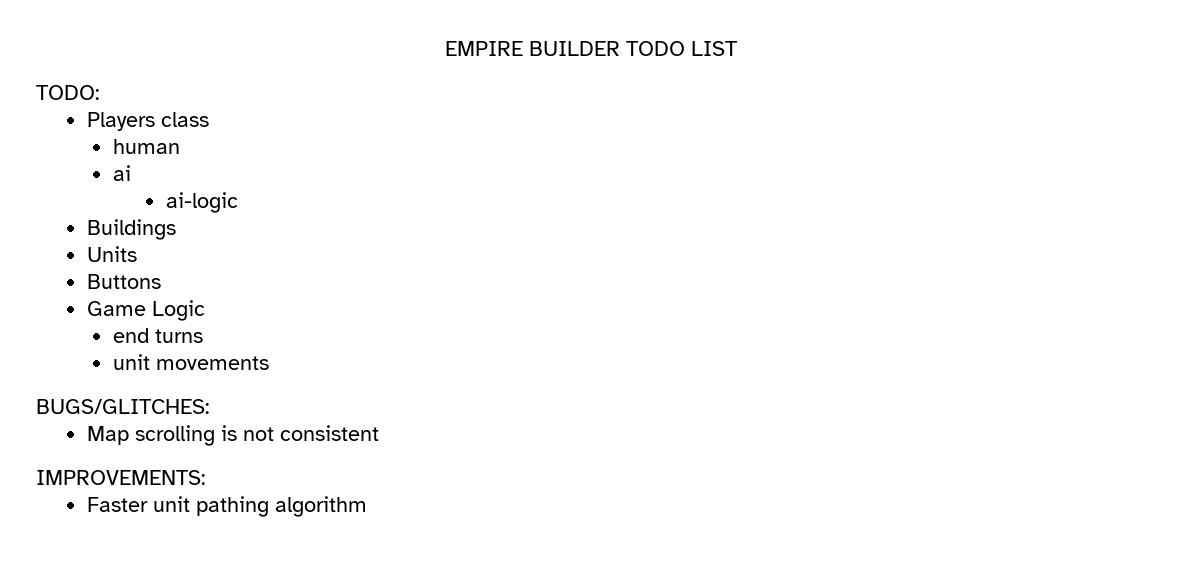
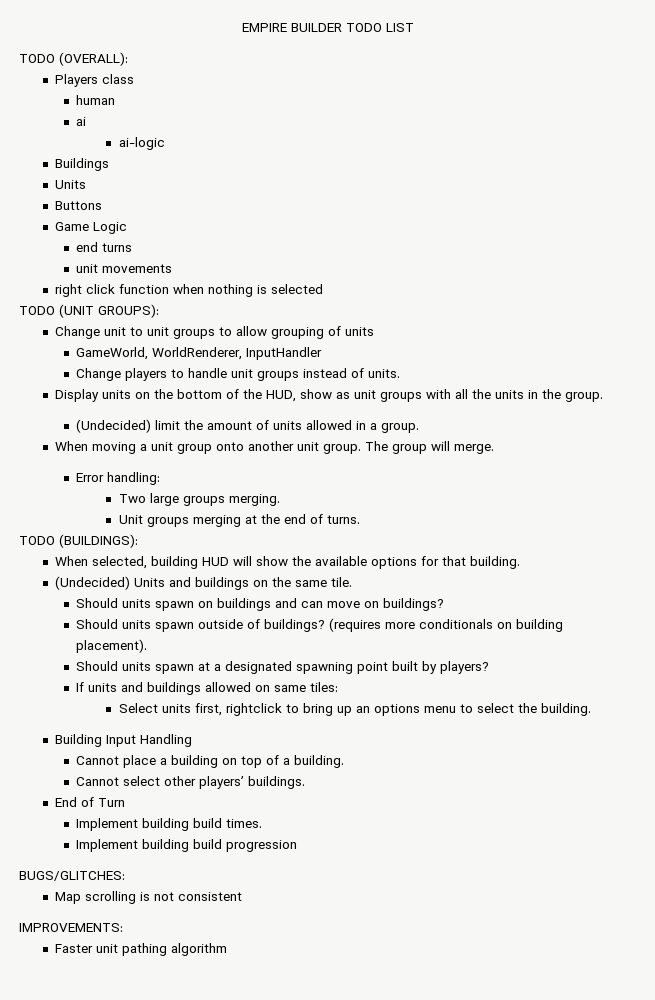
[36,85,100,100] TODO: -> [19,52,128,66] TODO (OVERALL):
(269, 363) none -> [55,284,324,297] [19,304,159,318] [55,326,375,339] [76,347,323,360] [76,368,401,381] [55,389,604,402] [76,419,420,433] [55,441,495,454] [76,472,161,485] [118,493,280,506] [118,514,360,527] [19,534,138,548] [55,556,521,569] [55,576,353,590] [76,598,445,611] [76,618,564,632] [76,639,148,653] [76,661,490,674] [76,682,339,695] [118,703,591,716] [55,734,193,747] [76,755,345,768] [76,776,306,789] [55,797,126,807] [76,818,263,831] [76,839,298,852] // right click function when nothing is selected // TODO (UNIT GROUPS): // Change unit to unit groups to allow grouping of units // GameWorld, WorldRenderer, InputHandler // Change players to handle unit groups instead of units. // Display units on the bottom of the HUD, show as unit groups with all the units in the group. // (Undecided) limit the amount of units allowed in a group. // When moving a unit group onto another unit group. The group will merge. // Error handling: // Two large groups merging. // Unit groups merging at the end of turns. // TODO (BUILDINGS): // When selected, building HUD will show the available options for that building. // (Undecided) Units and buildings on the same tile. // Should units spawn on buildings and can move on buildings? // Should units spawn outside of buildings? (requires more conditionals on building placement). // Should units spawn at a designated spawning point built by players? // If units and buildings allowed on same tiles: // Select units first, rightclick to bring up an options menu to select the building. // Building Input Handling // Cannot place a building on top of a building. // Cannot select other players’ buildings. // End of Turn // Implement building build times. // Implement building build progression

